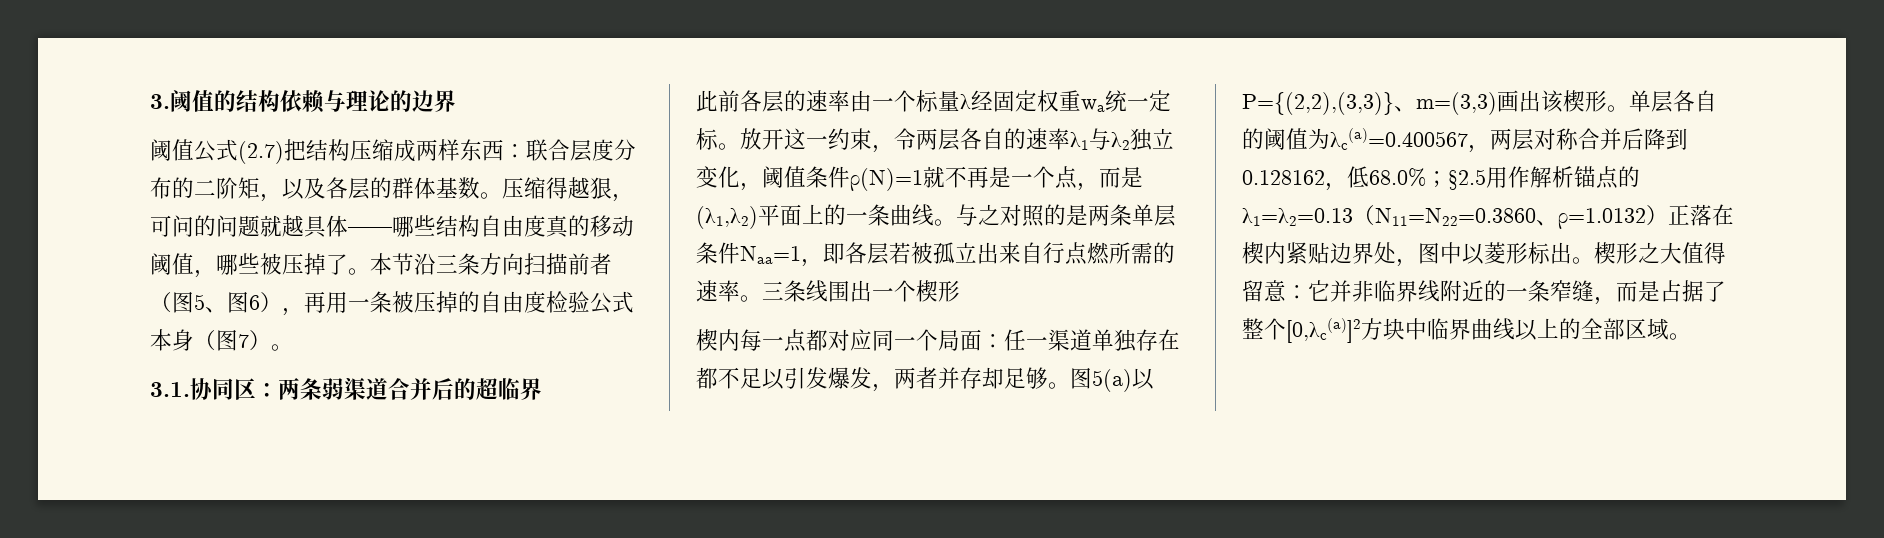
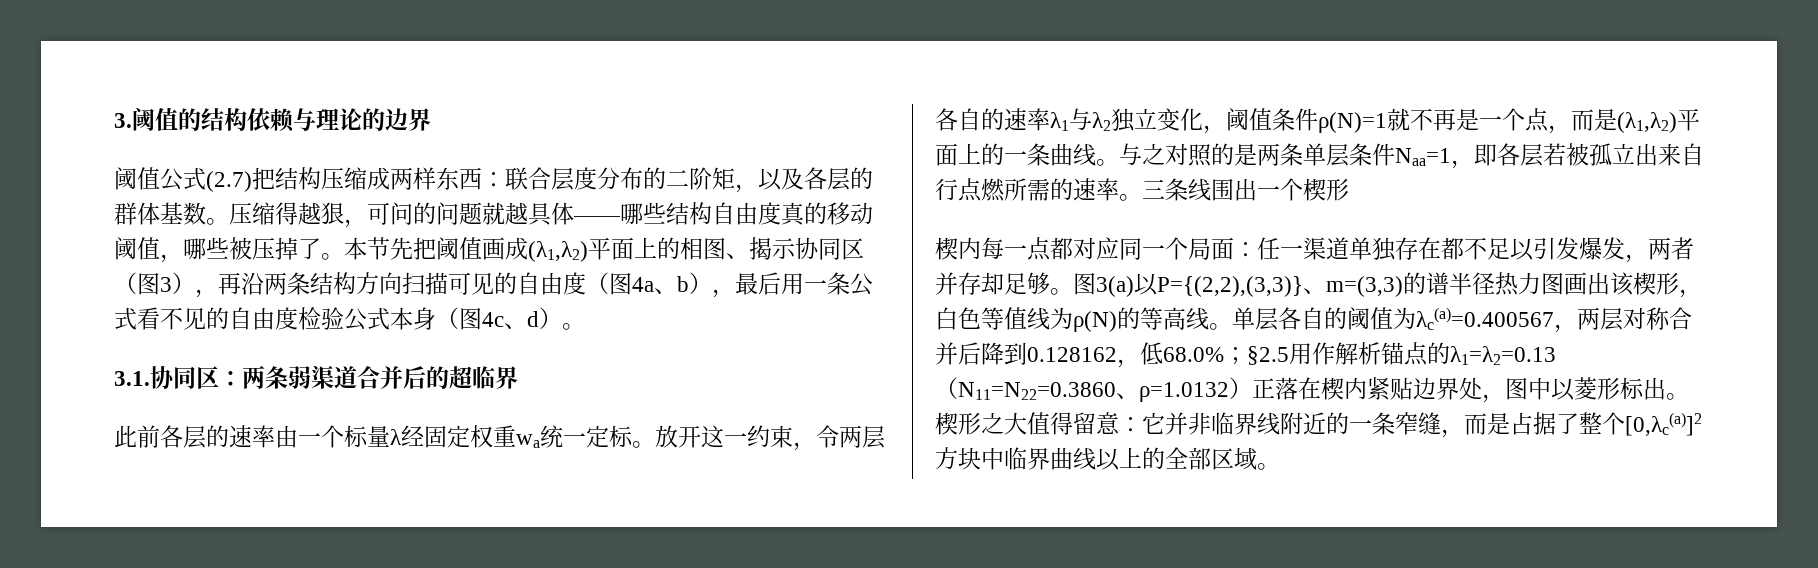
[414,253,612,275] [150,291,458,316] 沿三条方向扫描前者（图5、图6），再用一条被压掉 -> [390,237,864,262] [114,272,873,298] [114,307,206,330] 先把阈值画成(λ1,λ2)平面上的相图、揭示协同区（图3），再沿两条结构方向扫描可见的自由度（图4a、b），最后用一条公式看不见
[238,334,249,348] 7 -> [482,311,539,329] 4c、d
[1092,369,1132,392] 5(a) -> [1096,276,1134,297] 3(a)
[1497,90,1607,113] 画出该楔形 -> [1403,272,1702,298] [935,307,1209,332] 的谱半径热力图画出该楔形，白色等值线为ρ(N)的等高线

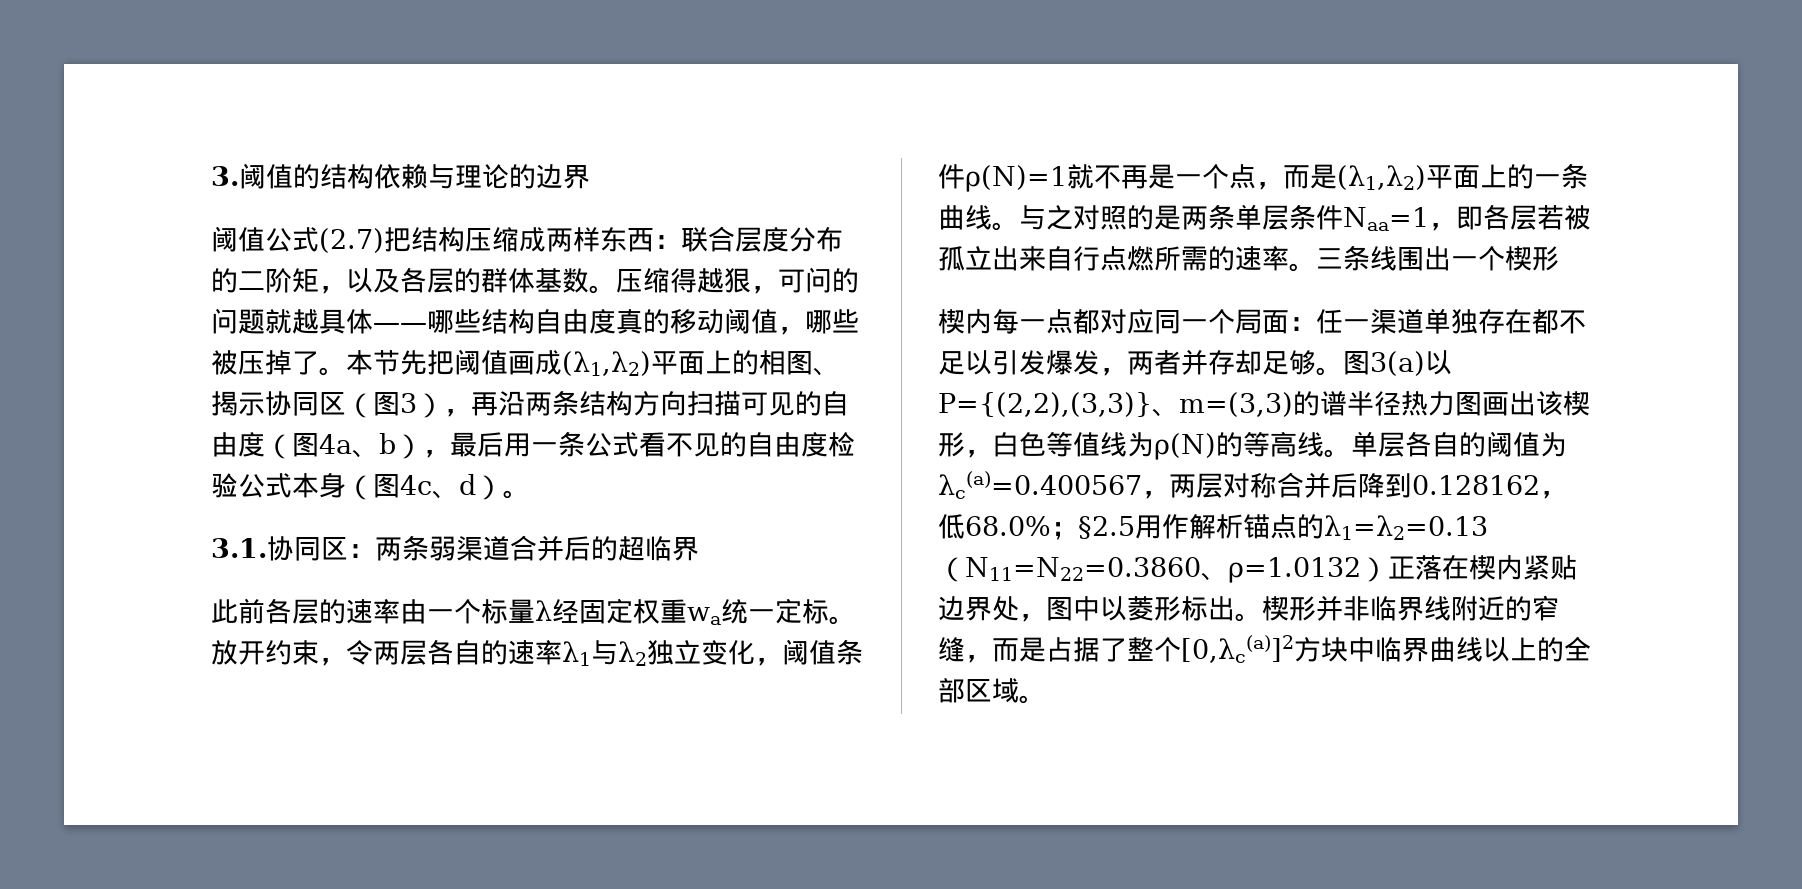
[701,425,747,448] 这一 -> (265, 653) none
[981,412,1165,435] 之大值得留意：它 -> (1316, 608) none
[1349,412,1395,435] 一条 -> (1532, 608) none

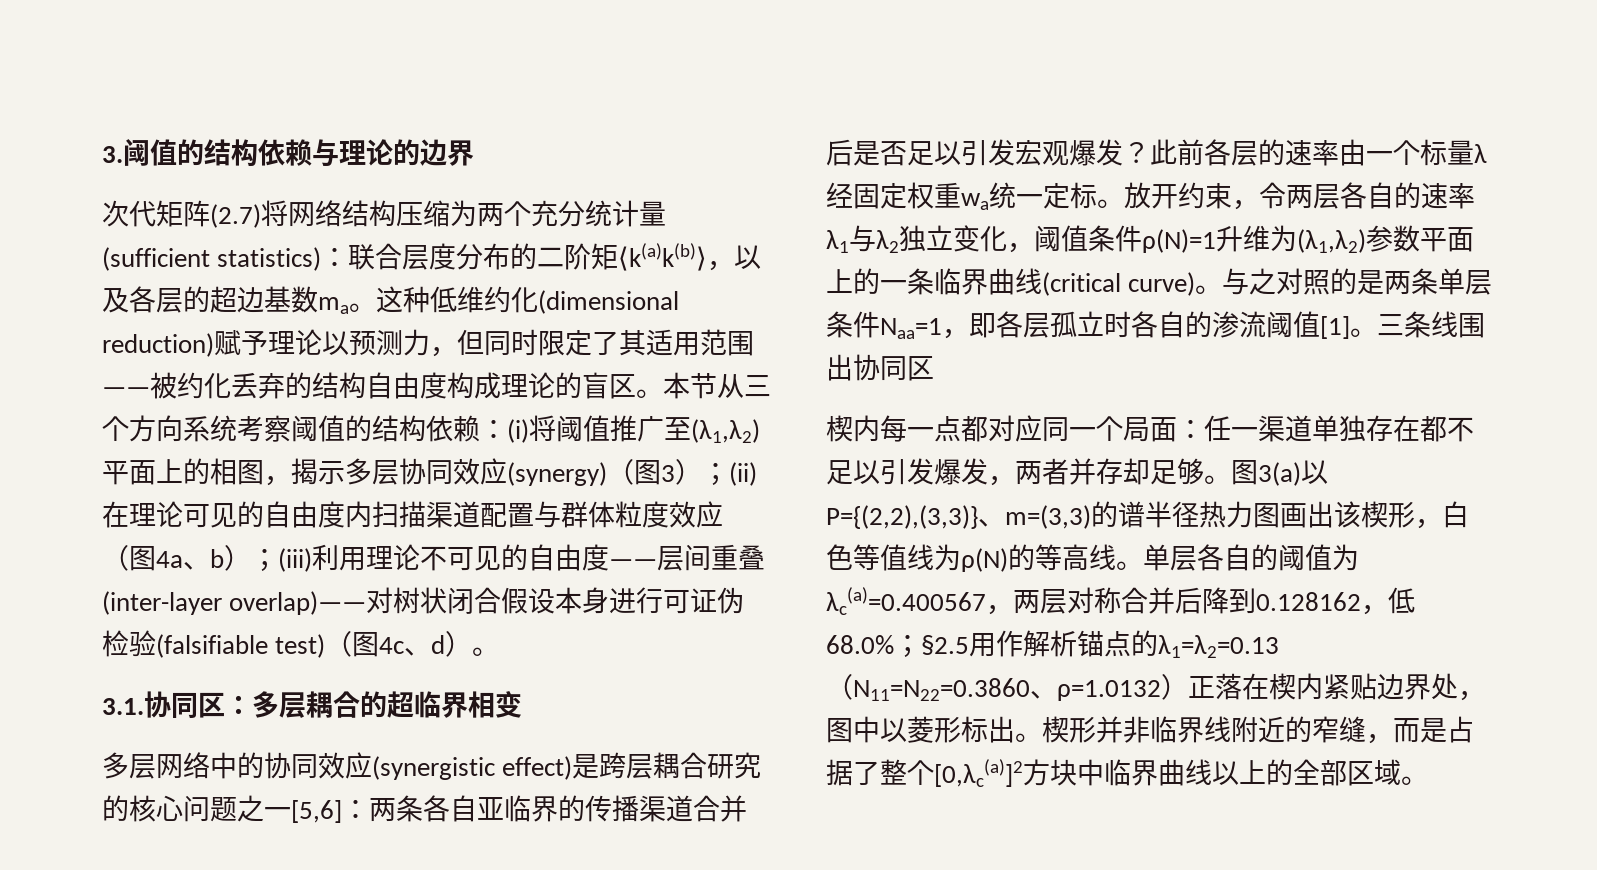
[211,226,654,253] 阈值公式(2.7)把结构压缩成两样东西 -> [102,200,666,228] [102,247,322,271] 次代矩阵(2.7)将网络结构压缩为两个充分统计量(sufficient statistics)
(319, 280) none -> [618,243,708,271] ⟨k(a)k(b)⟩
[481,267,859,294] [211,308,859,335] [211,349,840,376] [211,390,849,418] [211,431,855,459] [211,472,346,498] 群体基数。压缩得越狠，可问的问题就越具体——哪些结构自由度真的移动阈值，哪些被压掉了。本节先把阈值画成(λ1,λ2)平面上的相图、揭示协同区（图3），再沿两条结构方向扫描可见的自由度（图4a、b），最后用一条公式看不见的自由度检验公式本身 -> [210,286,679,314] [102,329,754,357] [102,372,771,399] [102,415,760,443] [102,458,757,486] [102,501,723,528] [102,544,765,572] [102,587,745,615] [102,630,326,658] 超边基数ma。这种低维约化(dimensional reduction)赋予理论以预测力，但同时限定了其适用范围——被约化丢弃的结构自由度构成理论的盲区。本节从三个方向系统考察阈值的结构依赖：(i)将阈值推广至(λ1,λ2)平面上的相图，揭示多层协同效应(synergy)（图3）；(ii)在理论可见的自由度内扫描渠道配置与群体粒度效应（图4a、b）；(iii)利用理论不可见的自由度——层间重叠(inter-layer overlap)——对树状闭合假设本身进行可证伪检验(falsifiable test)
[375,535,699,561] 两条弱渠道合并后的超临界 // -> [252,691,522,718] [102,752,762,780] [102,795,747,823] [826,139,1150,166] 多层耦合的超临界相变 // 多层网络中的协同效应(synergistic effect)是跨层耦合研究的核心问题之一[5,6]：两条各自亚临界的传播渠道合并后是否足以引发宏观爆发？
[1067,163,1588,190] [938,205,992,230] 就不再是一个点，而是(λ1,λ2)平面上的一条曲线 -> [1216,225,1474,253] [826,268,1196,296] 升维为(λ1,λ2)参数平面上的一条临界曲线(critical curve)
[1537,205,1591,230] [938,246,1289,271] 若被孤立出来自行点燃所需的速率 -> [1050,311,1350,339] 孤立时各自的渗流阈值[1]
[1451,246,1559,271] 一个楔形 -> [853,354,934,381] 协同区

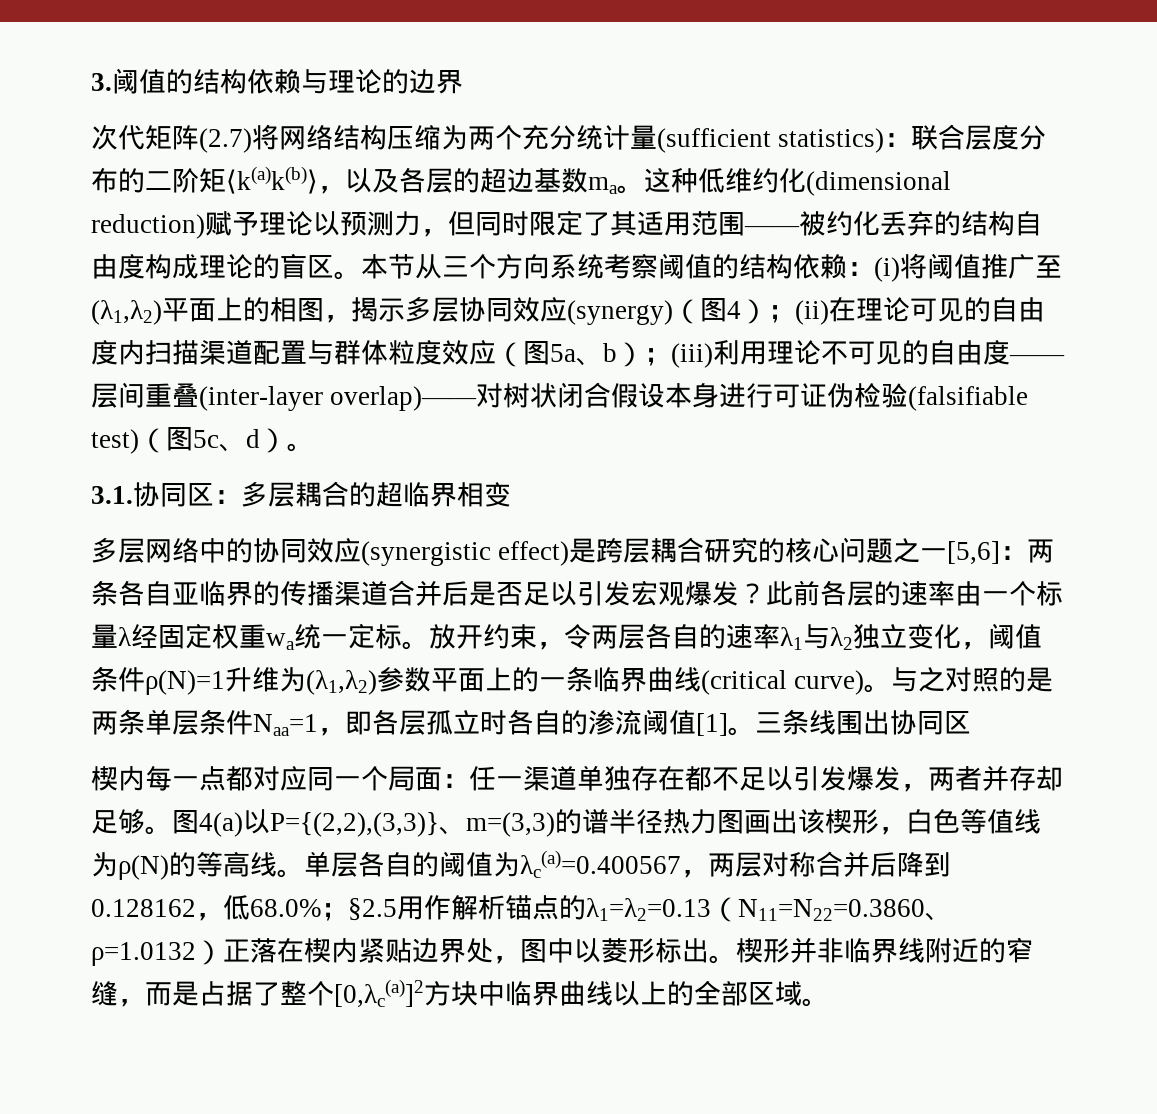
[661,465,675,482] 3 -> [727,301,741,319] 4
[156,551,183,568] 4a -> [550,344,576,362] 5a
[379,637,405,654] 4c -> [193,430,219,448] 5c
[1258,462,1301,486] 3(a) -> [199,812,243,837] 4(a)

